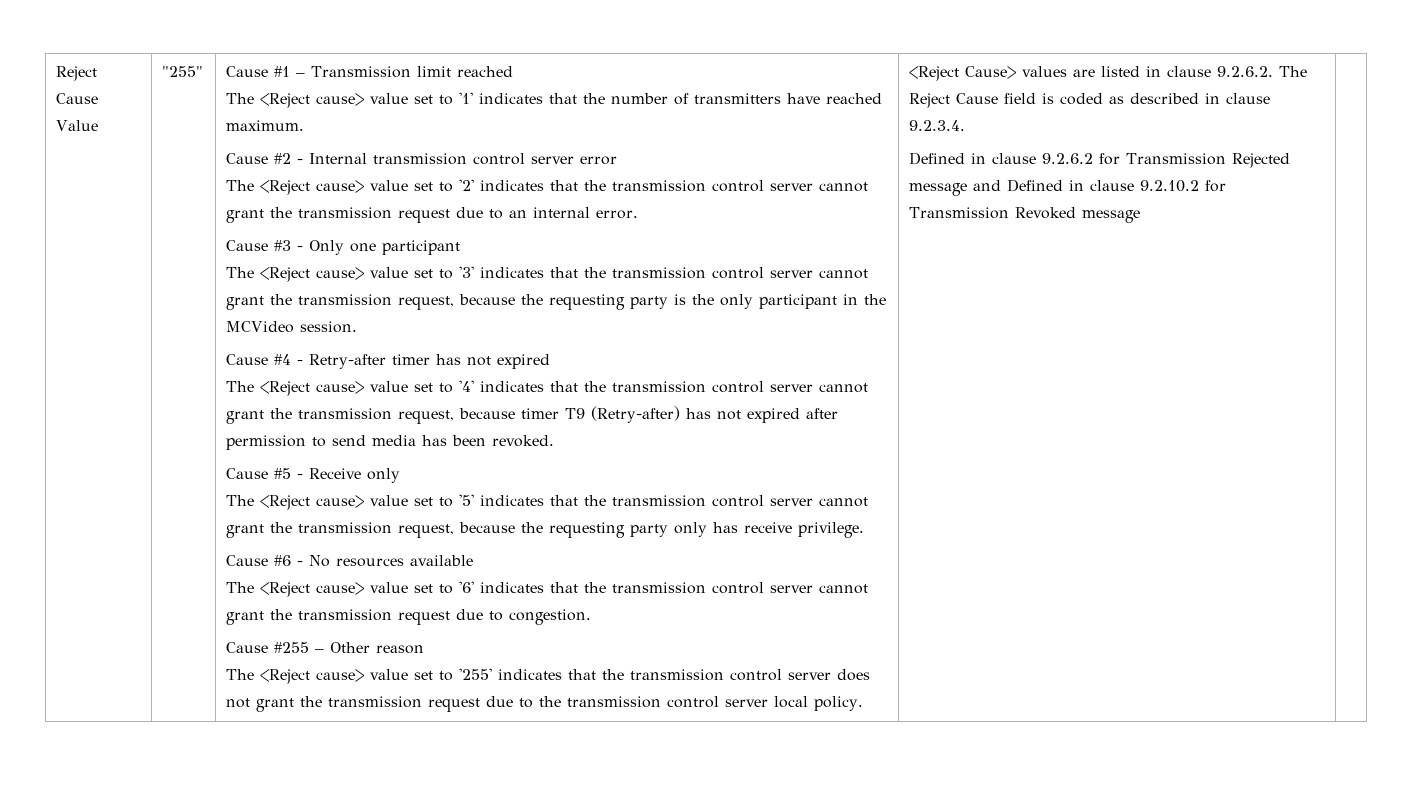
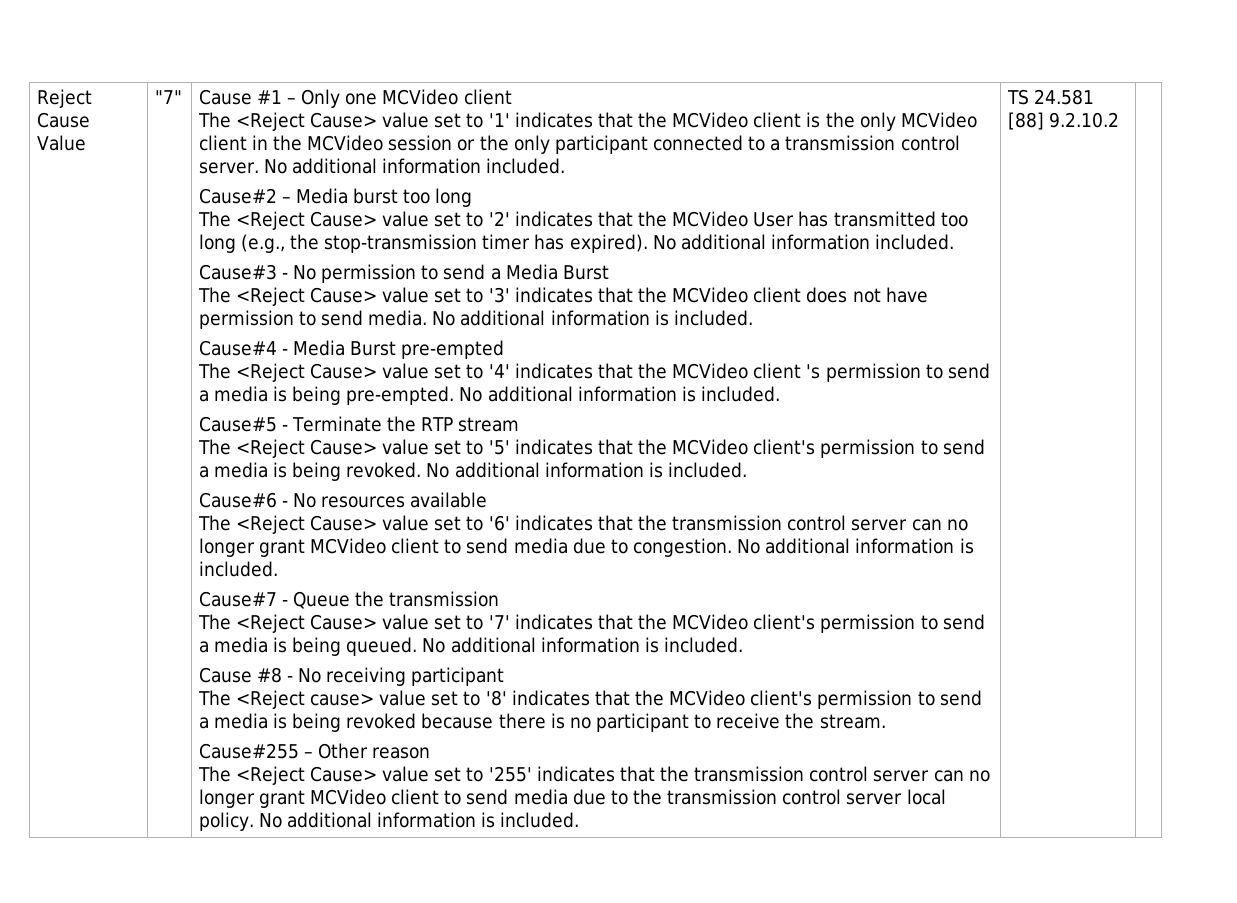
[162,66,204,77] "255" -> [154,90,182,104] "7"
[311,66,514,78] [226,93,365,108] Transmission limit reached // The <Reject cause> -> [301,89,512,108] [197,112,378,131] Only one MCVideo client // The <Reject Cause>
[611,93,883,105] [226,120,305,131] [226,153,618,165] [226,180,365,195] number of transmitters have reached maximum. // Cause #2 - Internal transmission control server error // The <Reject cause> -> [672,112,977,131] [198,135,960,154] [198,158,566,174] [198,188,473,207] [197,211,378,230] MCVideo client is the only MCVideo client in the MCVideo session or the only participant connected to a transmission control server. No additional information included. // Cause#2 – Media burst too long // The <Reject Cause>
[612,180,869,192] [226,207,639,223] [226,240,461,255] [226,267,365,282] transmission control server cannot grant the transmission request due to an internal error. // Cause #3 - Only one participant // The <Reject cause> -> [672,211,968,227] [198,234,955,253] [198,264,609,283] [197,287,378,306] MCVideo User has transmitted too long (e.g., the stop-transmission timer has expired). No additional information included. // Cause#3 - No permission to send a Media Burst // The <Reject Cause>
[612,267,869,279] [226,294,887,310] [226,321,358,333] [226,354,551,369] [226,381,365,396] transmission control server cannot grant the transmission request, because the requesting party is the only participant in the MCVideo session. // Cause #4 - Retry-after timer has not expired // The <Reject cause> -> [672,287,928,303] [198,310,753,329] [198,340,505,359] [197,363,378,382] MCVideo client does not have permission to send media. No additional information is included. // Cause#4 - Media Burst pre-empted // The <Reject Cause>
[612,381,869,393] [226,406,839,424] [226,435,555,450] [226,468,401,483] [226,495,365,510] transmission control server cannot grant the transmission request, because timer T9 (Retry-after) has not expired after permission to send media has been revoked. // Cause #5 - Receive only // The <Reject cause> -> [672,363,990,382] [198,386,781,405] [198,416,520,432] [197,439,378,458] MCVideo client 's permission to send a media is being pre-empted. No additional information is included. // Cause#5 - Terminate the RTP stream // The <Reject Cause>
[612,495,869,507] [226,522,865,538] [226,555,292,566] transmission control server cannot grant the transmission request, because the requesting party only has receive privilege. // Cause #6 -> [672,439,985,458] [198,462,747,481] [198,492,277,508] MCVideo client's permission to send a media is being revoked. No additional information is included. // Cause#6
[316,582,365,595] cause> -> [310,515,378,531] Cause>
[819,584,869,594] [226,609,592,625] [226,642,310,653] cannot grant the transmission request due to congestion. // Cause #255 -> [911,519,968,531] [198,538,974,557] [198,561,278,577] [198,591,500,609] [197,614,985,633] [198,637,744,656] [198,667,505,686] [197,690,982,709] [198,713,886,732] [198,743,299,759] can no longer grant MCVideo client to send media due to congestion. No additional information is included. // Cause#7 - Queue the transmission // The <Reject Cause> value set to '7' indicates that the MCVideo client's permission to send a media is being queued. No additional information is included. // Cause #8 - No receiving participant // The <Reject cause> value set to '8' indicates that the MCVideo client's permission to send a media is being revoked because there is no participant to receive the stream. // Cause#255
[316,669,365,682] cause> -> [310,766,378,782] Cause>
[837,669,871,681] [226,696,481,712] does not grant the transmission request -> [933,770,990,782] [198,789,568,808] can no longer grant MCVideo client to send media
[909,66,1308,81] [909,93,1271,108] [909,120,966,131] [909,152,1291,168] [909,179,1227,196] [909,207,1141,223] | <Reject Cause> values are listed in clause 9.2.6.2. The Reject Cause field is coded as described in clause 9.2.3.4. // Defined in clause 9.2.6.2 for Transmission Rejected message and Defined in clause 9.2.10.2 for Transmission Revoked message -> [258,812,580,828] [1006,89,1094,105] [1007,112,1119,130] No additional information is included. | TS 24.581 [88] 9.2.10.2

